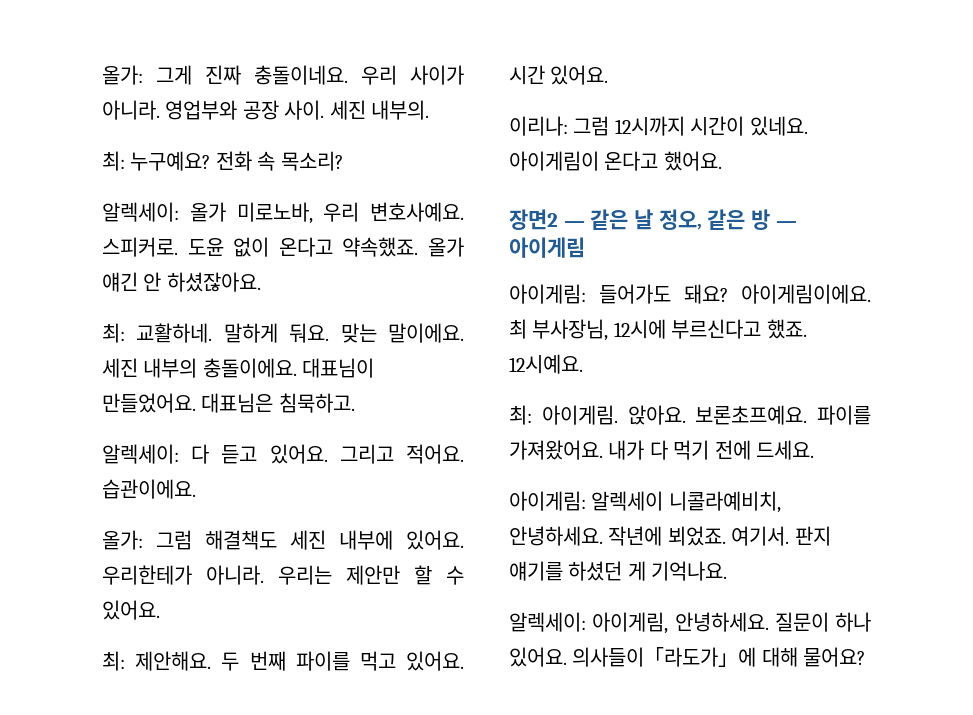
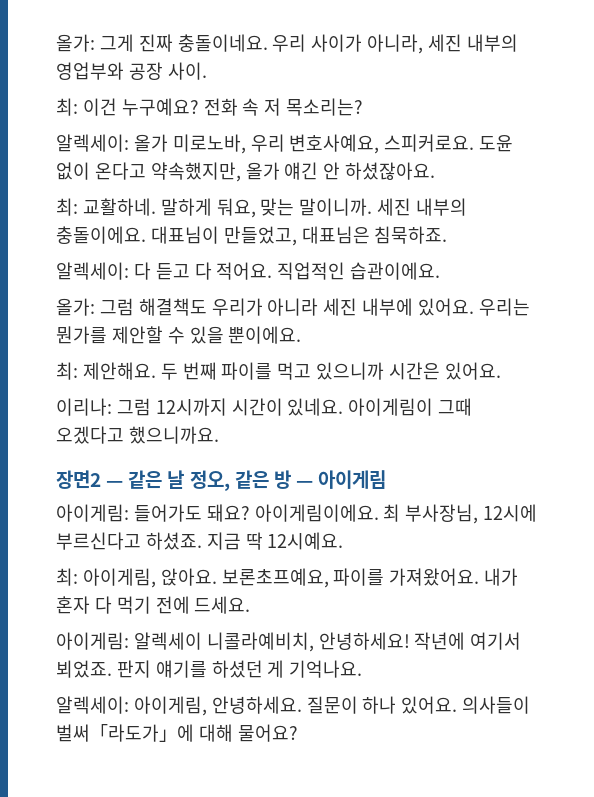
[102,100,160,120] 아니라. -> [367,34,518,54] 아니라, 세진 내부의
[329,100,429,120] [102,151,125,171] 세진 내부의. // 최: -> [56,98,117,116] // 최: 이건
[280,151,343,171] 목소리? -> [264,98,364,116] 저 목소리는?
[370,202,464,222] [102,237,178,257] 변호사예요. 스피커로. -> [289,134,475,154] 변호사예요, 스피커로요.
[342,237,419,257] 약속했죠. -> [150,162,241,182] 약속했지만,
[289,323,464,343] 둬요. 맞는 말이에요. -> [216,198,373,218] 둬요, 맞는 말이니까.
[102,393,355,413] 만들었어요. 대표님은 침묵하고. -> [223,226,448,246] 만들었고, 대표님은 침묵하죠.
[269,444,464,464] 있어요. 그리고 적어요. -> [194,262,346,280] 다 적어요. 직업적인
(277, 540) none -> [211,298,319,316] 우리가 아니라
[102,565,464,585] [102,600,160,620] 우리한테가 아니라. 우리는 제안만 할 수 있어요. -> [478,298,530,316] [56,326,302,344] 우리는 뭔가를 제안할 수 있을 뿐이에요.
[406,651,465,671] [509,65,545,85] 있어요. 시간 -> [316,362,441,380] 있으니까 시간은
[604,151,722,171] 온다고 했어요. -> [438,398,473,416] [56,426,219,444] 그때 오겠다고 했으니까요.
[766,319,807,339] 했죠. -> [145,532,263,550] 하셨죠. 지금 딱
[541,405,808,425] 아이게림. 앉아요. 보론초프예요. -> [82,568,329,588] 아이게림, 앉아요. 보론초프예요,
(645, 450) none -> [56,596,90,614] 혼자
[509,526,790,546] 안녕하세요. 작년에 뵈었죠. 여기서. -> [318,632,522,650] [56,660,112,678] 안녕하세요! 작년에 여기서 뵈었죠.
(645, 657) none -> [56,724,90,742] 벌써

